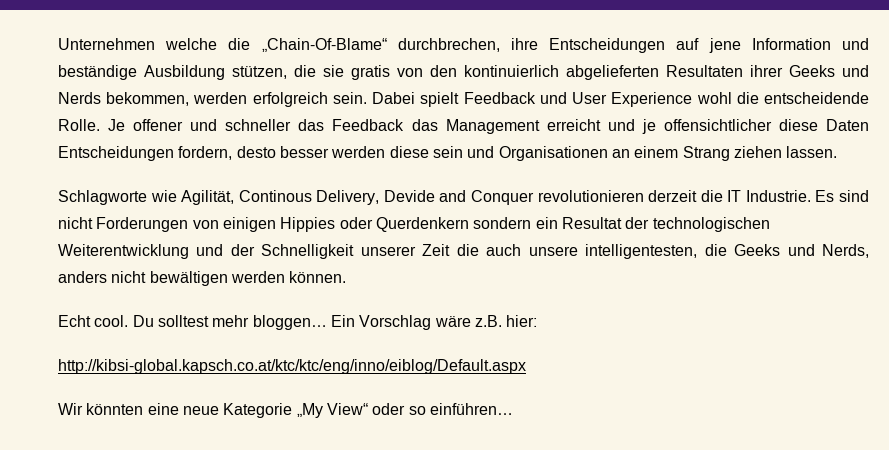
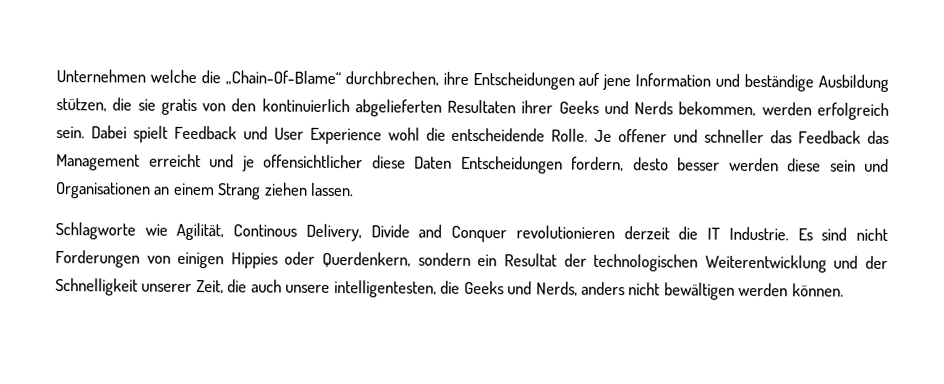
[383,190,435,202] Devide -> [370,224,410,238] Divide
[375,217,469,232] Querdenkern -> [322,251,412,268] Querdenkern,
[422,244,451,256] Zeit -> [195,280,224,294] Zeit,
[58,315,538,330] [58,359,526,374] [58,403,513,418] // Echt cool. Du solltest mehr bloggen… Ein Vorschlag wäre z.B. hier: // http://kibsi-global.kapsch.co.at/ktc/ktc/eng/inno/eiblog/Default.aspx // Wir könnten eine neue Kategorie „My View“ oder so einführen… -> (844, 290) none

